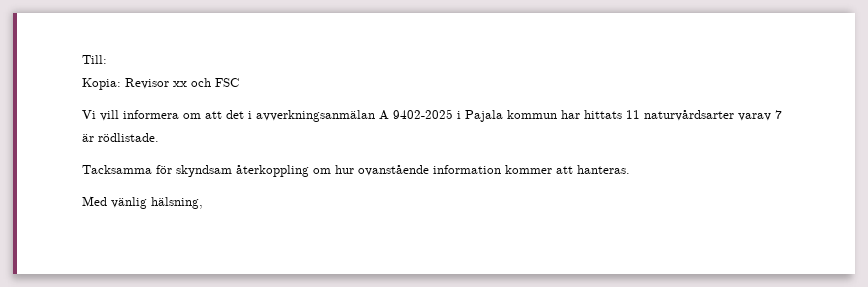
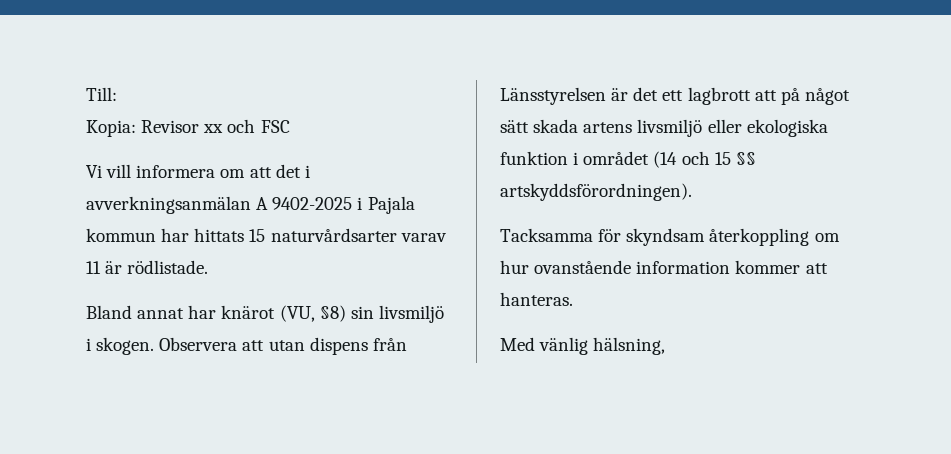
[626,110,640,119] 11 -> [249,229,266,242] 15
[775,110,782,119] 7 -> [86,261,101,274] 11
(159, 137) none -> [86,305,444,323] [86,337,407,355] [500,87,850,105] [500,119,828,137] [500,151,756,168] [500,183,692,201] // Bland annat har knärot (VU, §8) sin livsmiljö i skogen. Observera att utan dispens från Länsstyrelsen är det ett lagbrott att på något sätt skada artens livsmiljö eller ekologiska funktion i området (14 och 15 §§ artskyddsförordningen).

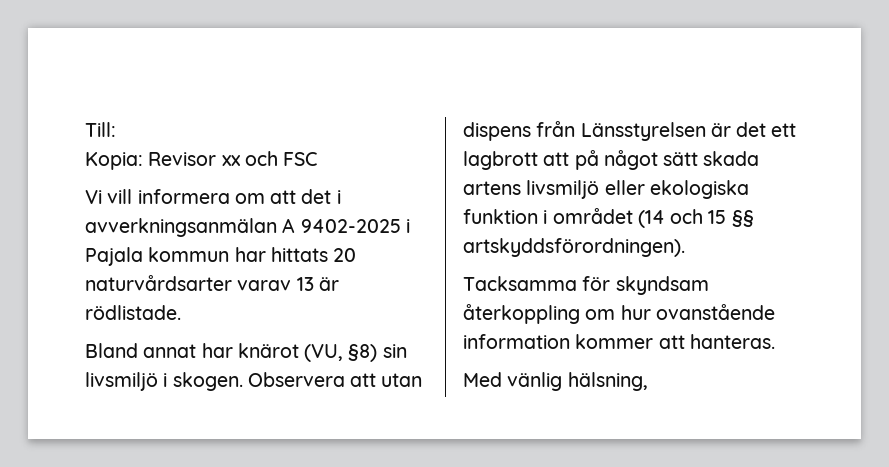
[249,229,266,242] 15 -> [333,248,357,262] 20
[86,261,101,274] 11 -> [296,277,314,291] 13

